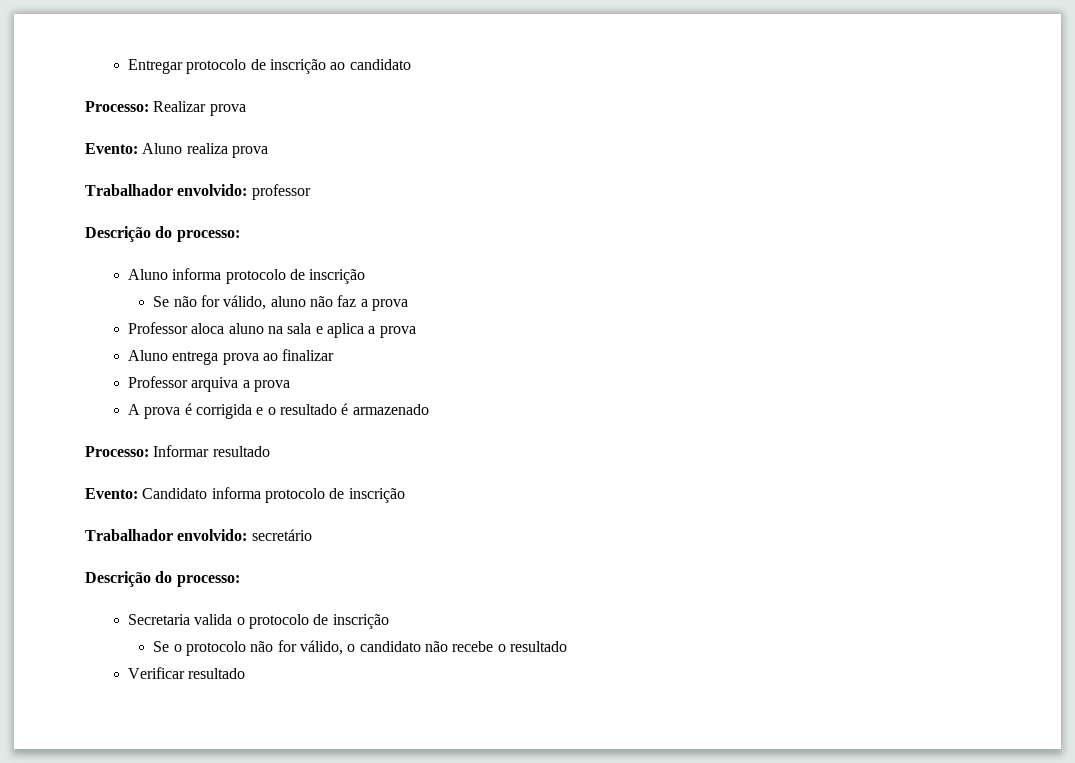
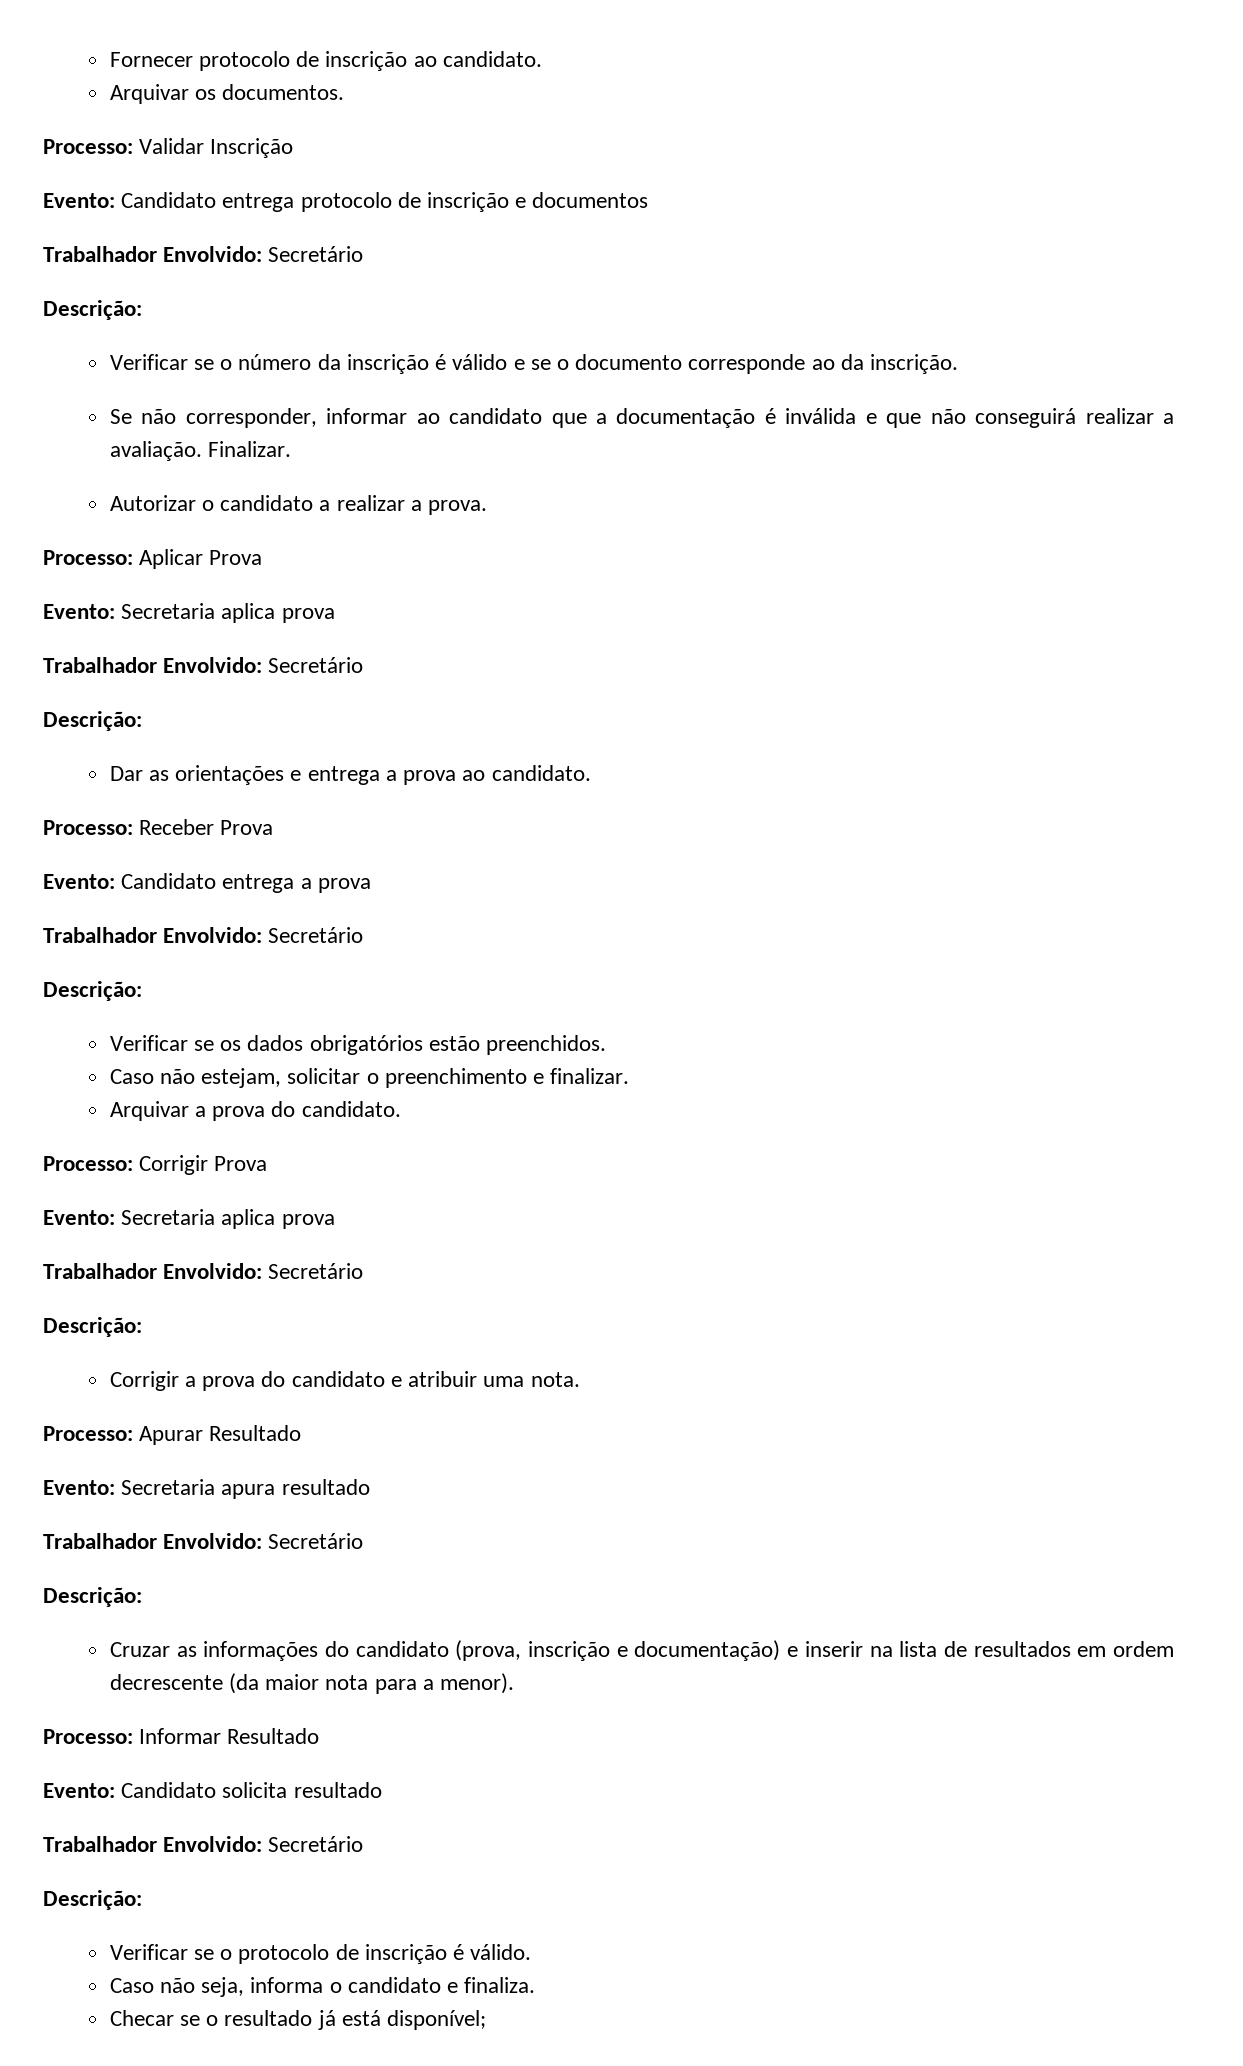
[127,59,183,74] Entregar -> [109,52,193,67] Fornecer
[349,59,411,70] [85,101,246,116] [85,143,268,158] [85,184,311,200] [85,226,240,242] [127,268,366,284] [153,295,408,311] [127,322,416,338] [127,349,335,365] [127,376,290,392] [127,403,429,419] candidato // Processo: Realizar prova // Evento: Aluno realiza prova // Trabalhador envolvido: professor // Descrição do processo: // Aluno informa protocolo de inscrição // Se não for válido, aluno não faz a prova // Professor aloca aluno na sala e aplica a prova // Aluno entrega prova ao finalizar // Professor arquiva a prova // A prova é corrigida e o resultado é armazenado -> [442,51,542,67] [109,84,345,104] [43,138,294,158] [43,192,649,212] [43,246,364,262] [43,300,142,320] [109,354,958,374] [109,408,1174,428] [109,441,292,461] [109,495,488,515] [43,549,263,569] [43,603,335,623] [43,657,364,673] [43,711,142,731] [109,765,591,785] [43,819,274,835] [43,873,371,893] [43,927,364,943] [43,981,142,1001] [109,1035,607,1055] [109,1068,630,1088] [109,1101,401,1121] [43,1155,268,1175] [43,1209,335,1229] [43,1263,364,1279] [43,1317,142,1337] [109,1371,580,1391] [43,1425,302,1445] [43,1479,370,1499] [43,1533,364,1549] [43,1587,142,1607] [109,1640,1174,1661] [109,1673,515,1694] candidato. // Arquivar os documentos. // Processo: Validar Inscrição // Evento: Candidato entrega protocolo de inscrição e documentos // Trabalhador Envolvido: Secretário // Descrição: // Verificar se o número da inscrição é válido e se o documento corresponde ao da inscrição. // Se não corresponder, informar ao candidato que a documentação é inválida e que não conseguirá realizar a avaliação. Finalizar. // Autorizar o candidato a realizar a prova. // Processo: Aplicar Prova // Evento: Secretaria aplica prova // Trabalhador Envolvido: Secretário // Descrição: // Dar as orientações e entrega a prova ao candidato. // Processo: Receber Prova // Evento: Candidato entrega a prova // Trabalhador Envolvido: Secretário // Descrição: // Verificar se os dados obrigatórios estão preenchidos. // Caso não estejam, solicitar o preenchimento e finalizar. // Arquivar a prova do candidato. // Processo: Corrigir Prova // Evento: Secretaria aplica prova // Trabalhador Envolvido: Secretário // Descrição: // Corrigir a prova do candidato e atribuir uma nota. // Processo: Apurar Resultado // Evento: Secretaria apura resultado // Trabalhador Envolvido: Secretário // Descrição: // Cruzar as informações do candidato (prova, inscrição e documentação) e inserir na lista de resultados em ordem decrescente (da maior nota para a menor).
[212,446,270,457] [85,487,405,503] [85,529,312,541] [85,571,240,587] [127,614,389,629] [153,640,567,656] [127,667,246,679] resultado // Evento: Candidato informa protocolo de inscrição // Trabalhador envolvido: secretário // Descrição do processo: // Secretaria valida o protocolo de inscrição // Se o protocolo não for válido, o candidato não recebe o resultado // Verificar resultado -> [227,1728,320,1744] [43,1782,382,1798] [43,1836,364,1852] [43,1890,142,1910] [109,1944,532,1964] [109,1977,536,1997] [109,2010,487,2030] Resultado // Evento: Candidato solicita resultado // Trabalhador Envolvido: Secretário // Descrição: // Verificar se o protocolo de inscrição é válido. // Caso não seja, informa o candidato e finaliza. // Checar se o resultado já está disponível;

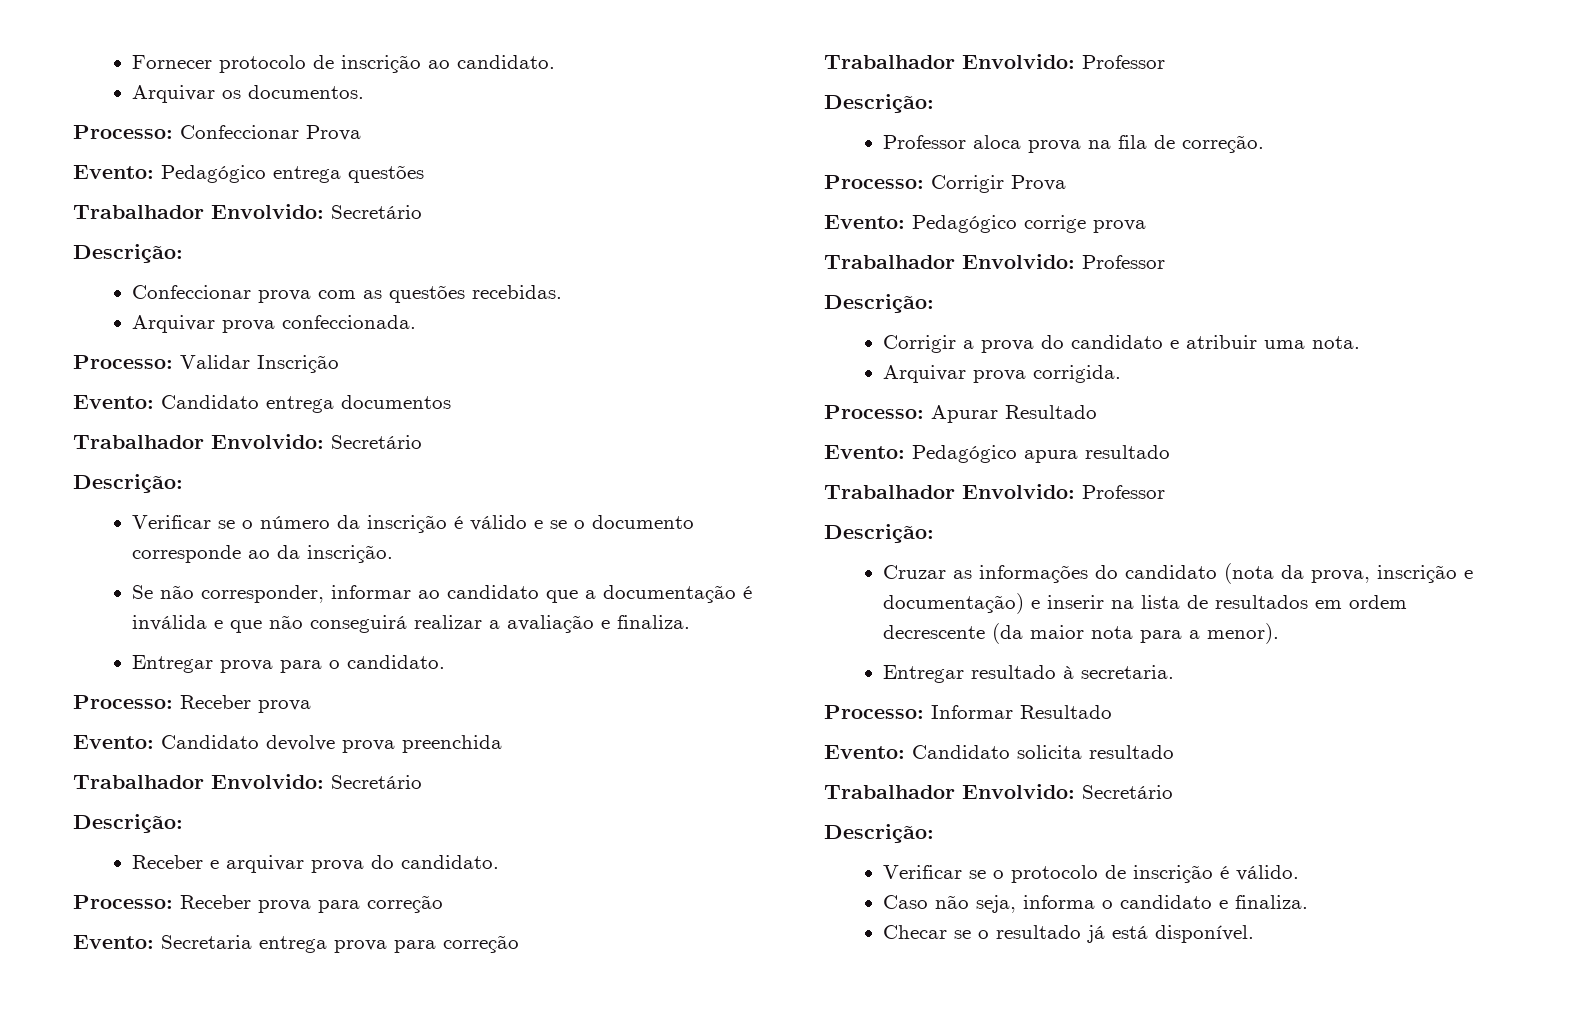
(345, 92) none -> [73,125,361,141] [73,165,424,183] [73,204,422,219] [73,244,183,263] [132,285,563,303] [132,315,417,333] // Processo: Confeccionar Prova // Evento: Pedagógico entrega questões // Trabalhador Envolvido: Secretário // Descrição: // Confeccionar prova com as questões recebidas. // Arquivar prova confeccionada.
[300,192,527,212] protocolo de inscrição e -> (334, 404) none
[109,441,292,461] [109,495,488,515] [43,549,263,569] [43,603,335,623] [43,657,364,673] [43,711,142,731] [109,765,591,785] [43,819,274,835] [43,873,371,893] [43,927,364,943] [43,981,142,1001] [109,1035,607,1055] [109,1068,630,1088] [109,1101,401,1121] avaliação. Finalizar. // Autorizar o candidato a realizar a prova. // Processo: Aplicar Prova // Evento: Secretaria aplica prova // Trabalhador Envolvido: Secretário // Descrição: // Dar as orientações e entrega a prova ao candidato. // Processo: Receber Prova // Evento: Candidato entrega a prova // Trabalhador Envolvido: Secretário // Descrição: // Verificar se os dados obrigatórios estão preenchidos. // Caso não estejam, solicitar o preenchimento e finalizar. // Arquivar a prova do candidato. -> [507,615,691,633] [132,655,446,673] [73,695,311,713] [73,735,502,753] [73,774,422,789] [73,814,183,833] [132,855,500,873] [73,895,443,913] [73,935,519,953] [824,54,1165,69] [824,94,934,113] [883,135,1265,153] avaliação e finaliza. // Entregar prova para o candidato. // Processo: Receber prova // Evento: Candidato devolve prova preenchida // Trabalhador Envolvido: Secretário // Descrição: // Receber e arquivar prova do candidato. // Processo: Receber prova para correção // Evento: Secretaria entrega prova para correção // Trabalhador Envolvido: Professor // Descrição: // Professor aloca prova na fila de correção.
[121,1209,335,1229] [43,1263,364,1279] Secretaria aplica prova // Trabalhador Envolvido: Secretário -> [912,215,1146,233] [824,254,1165,269] Pedagógico corrige prova // Trabalhador Envolvido: Professor
(580, 1379) none -> [883,365,1122,383] // Arquivar prova corrigida.
[121,1479,216,1495] Secretaria -> [912,445,1017,463] Pedagógico
[268,1533,364,1549] Secretário -> [1082,485,1165,499] Professor
[455,1640,522,1661] (prova, -> [1224,563,1371,584] (nota da prova,
(515, 1683) none -> [883,665,1175,683] // Entregar resultado à secretaria.
[387,2010,487,2030] disponível; -> [1155,925,1255,943] disponível.

